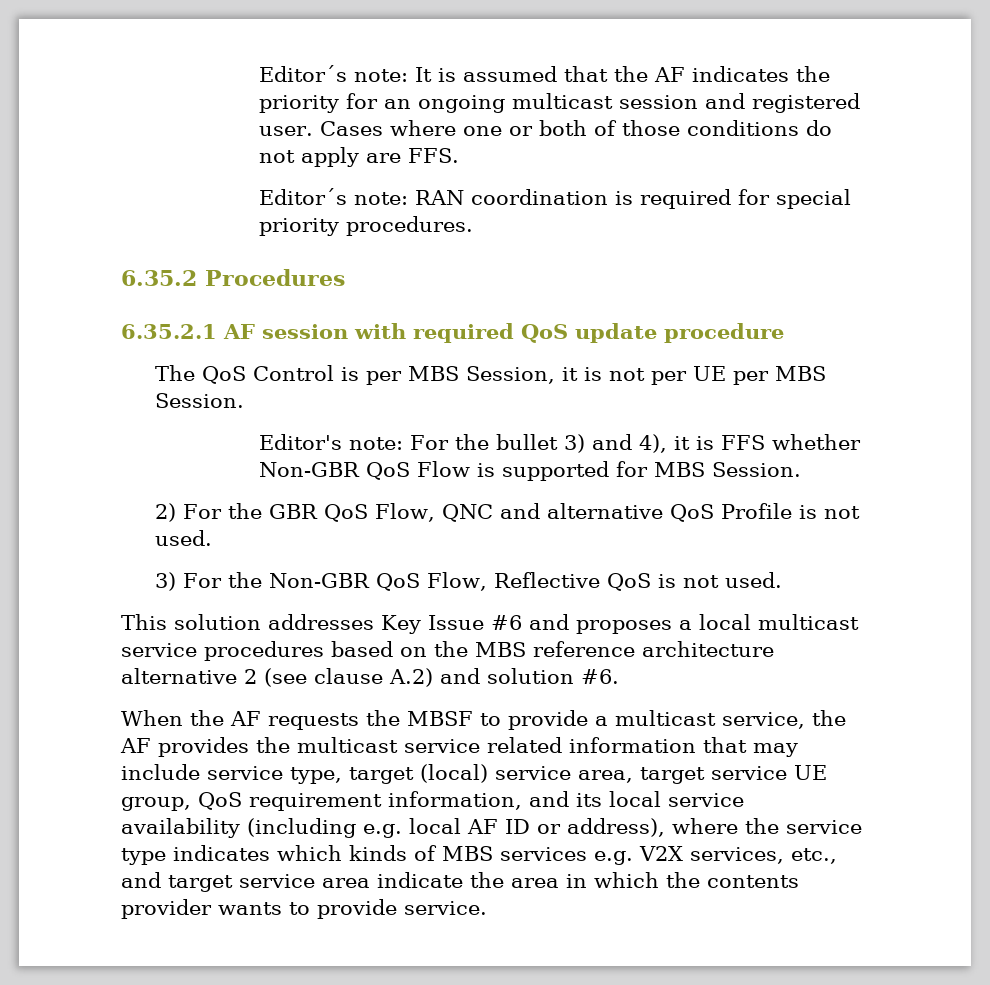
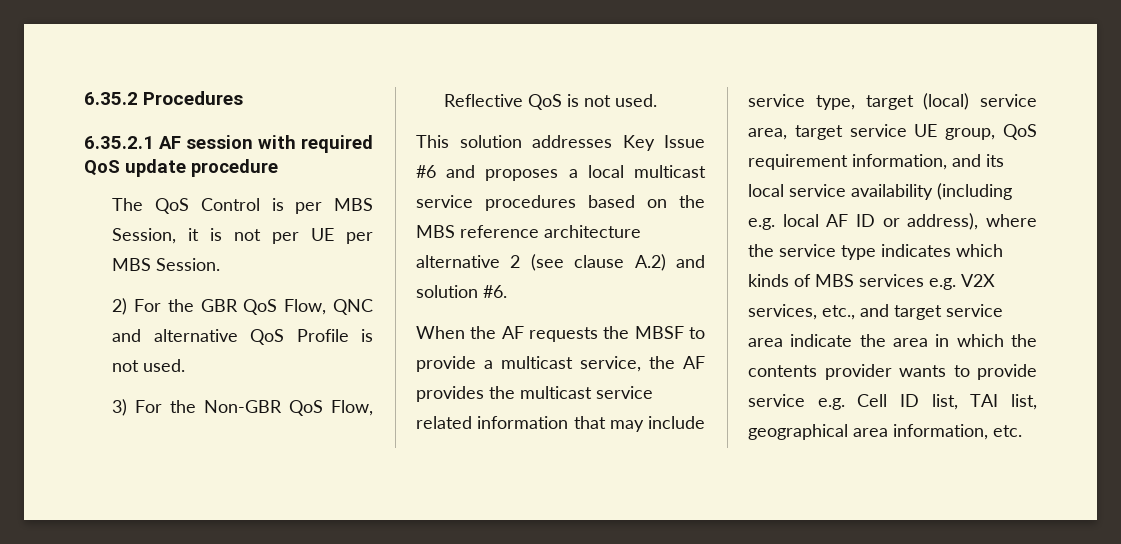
[258,65,830,82] [258,93,860,113] [258,120,832,136] [258,147,459,167] [258,188,851,209] [258,216,473,236] Editor´s note: It is assumed that the AF indicates the priority for an ongoing multicast session and registered user. Cases where one or both of those conditions do not apply are FFS. // Editor´s note: RAN coordination is required for special priority procedures. // -> (84, 98) none
[258,434,861,453] [258,461,801,481] // Editor's note: For the bullet 3) and 4), it is FFS whether Non-GBR QoS Flow is supported for MBS Session. -> (221, 264) none
[404,901,487,915] service. -> [748,394,1037,410] [748,424,1022,440] service e.g. Cell ID list, TAI list, geographical area information, etc.

